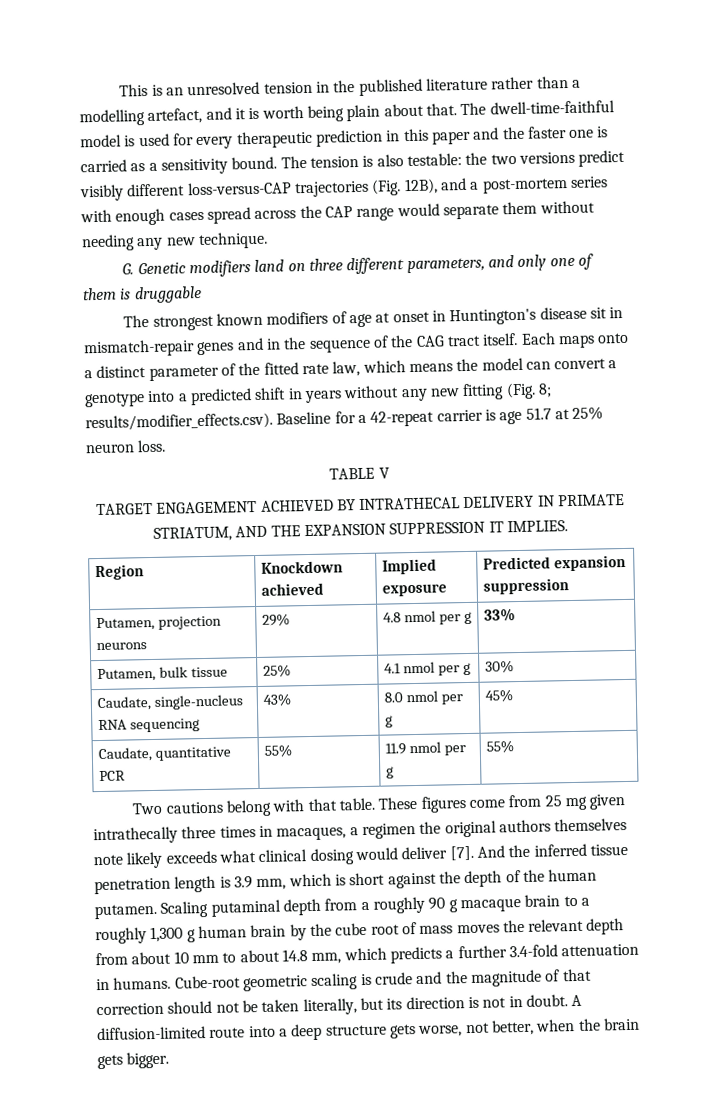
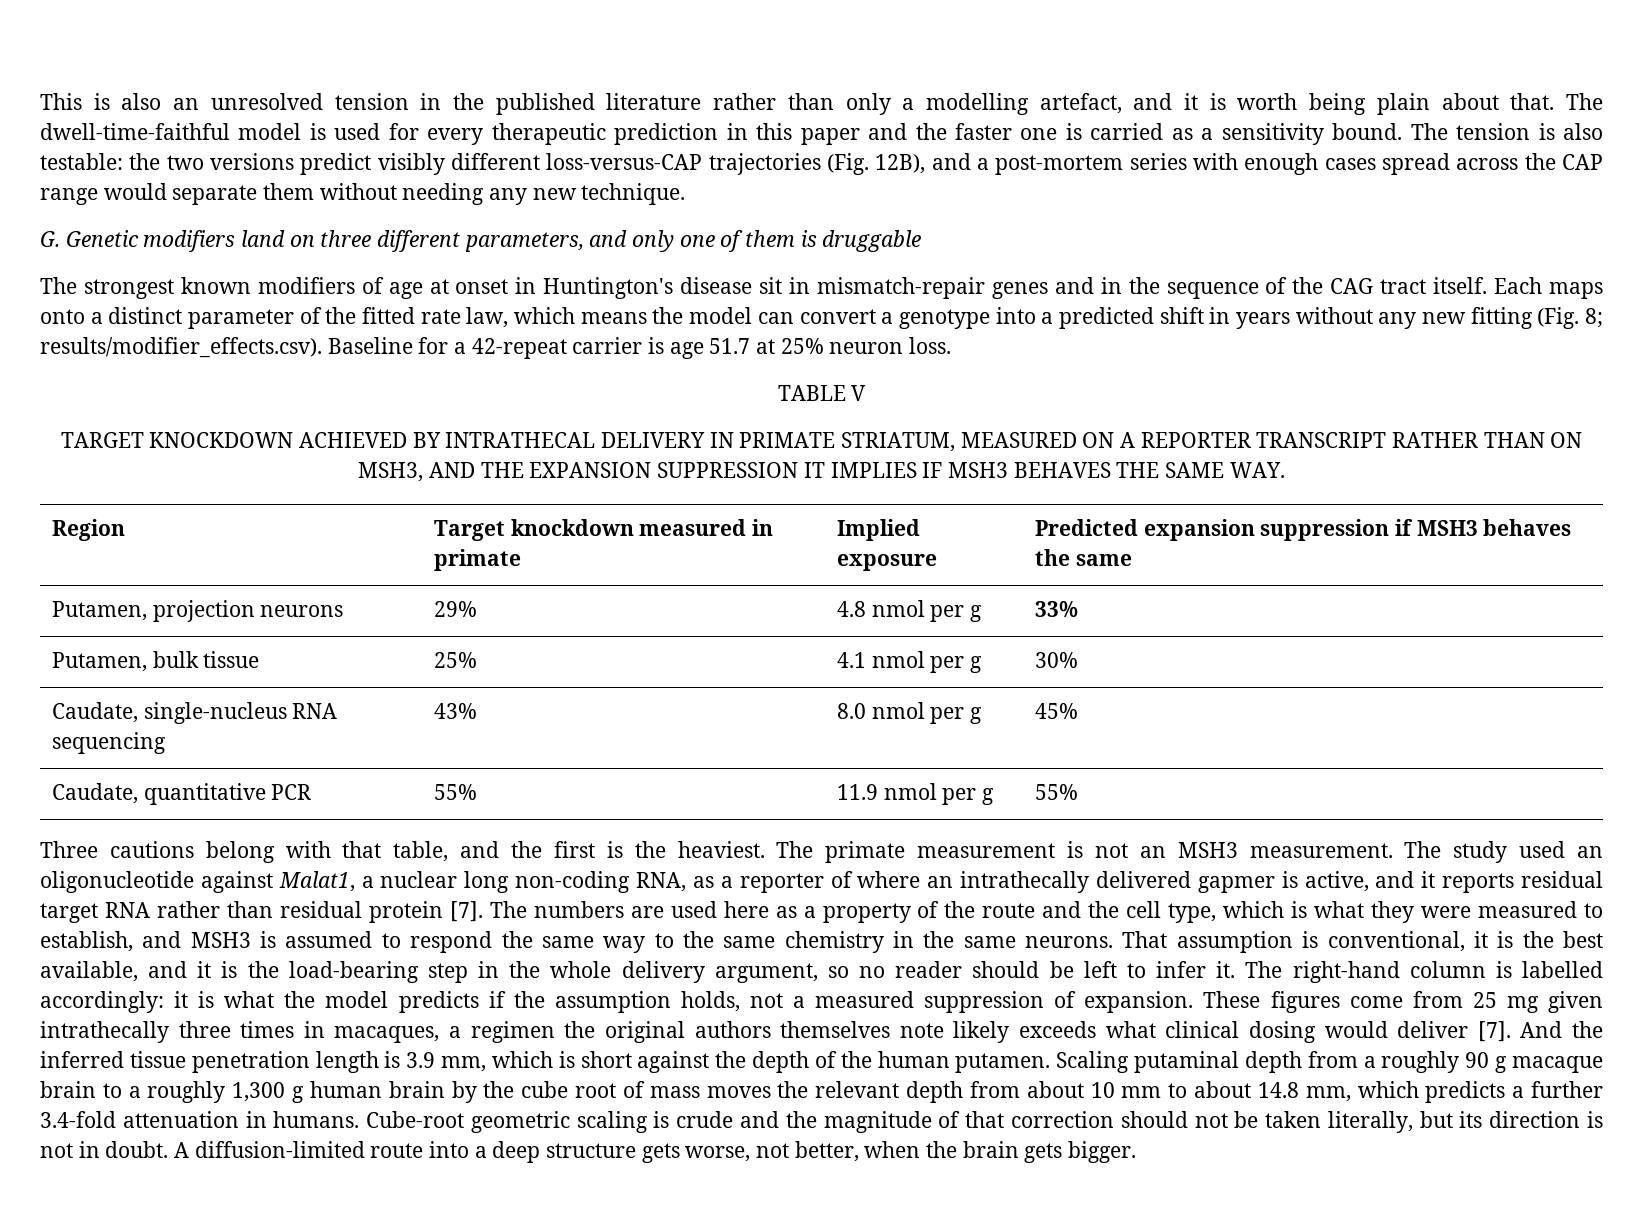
(163, 90) none -> [121,93,162,110] also
(569, 82) none -> [845,93,891,115] only
[156,500,258,514] ENGAGEMENT -> [149,432,294,448] KNOCKDOWN
(233, 534) none -> [960,432,1583,448] [358,462,424,482] MEASURED ON A REPORTER TRANSCRIPT RATHER THAN ON MSH3,
[506,520,568,533] [94,564,144,581] [260,560,343,574] [260,582,324,596] IMPLIES. // Region | Knockdown achieved -> [830,462,1285,478] [51,519,125,541] [433,519,773,541] [433,549,521,571] IMPLIES IF MSH3 BEHAVES THE SAME WAY. // Region | Target knockdown measured in primate
(569, 586) none -> [1394,519,1572,536] [1034,549,1132,566] if MSH3 behaves the same
[132,802,164,815] Two -> [40,841,98,858] Three
[338,797,375,811] table. -> [393,841,1603,863] [40,871,1603,893] [40,901,1604,923] [40,931,1603,953] [40,961,1604,983] [40,991,1194,1013] table, and the first is the heaviest. The primate measurement is not an MSH3 measurement. The study used an oligonucleotide against Malat1, a nuclear long non-coding RNA, as a reporter of where an intrathecally delivered gapmer is active, and it reports residual target RNA rather than residual protein [7]. The numbers are used here as a property of the route and the cell type, which is what they were measured to establish, and MSH3 is assumed to respond the same way to the same chemistry in the same neurons. That assumption is conventional, it is the best available, and it is the load-bearing step in the whole delivery argument, so no reader should be left to infer it. The right-hand column is labelled accordingly: it is what the model predicts if the assumption holds, not a measured suppression of expansion.

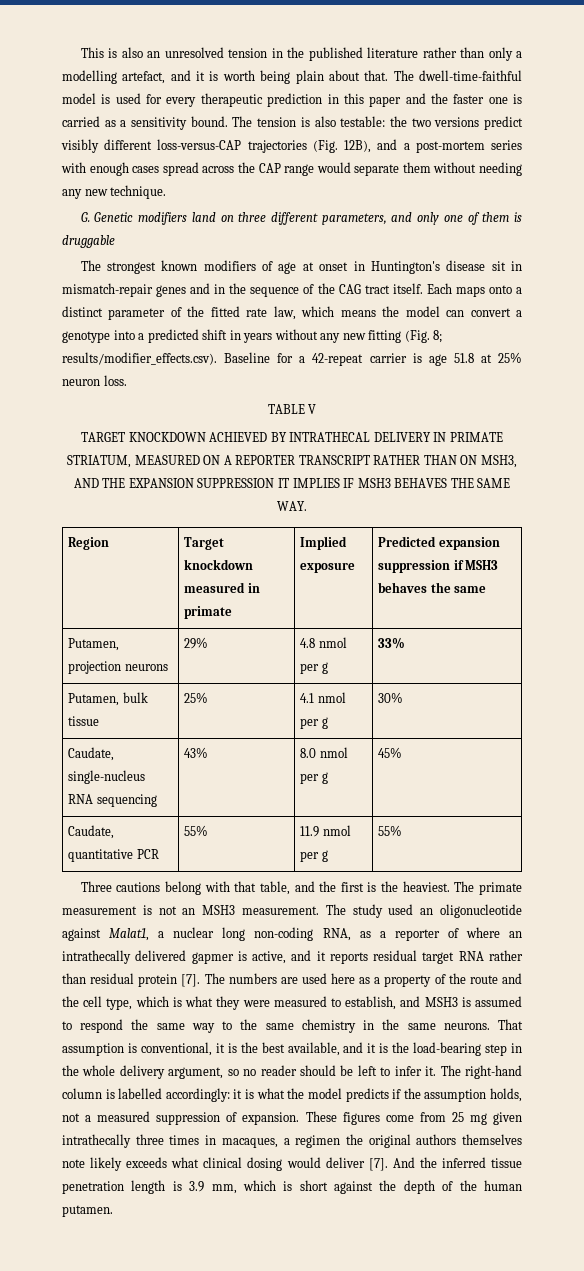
[709,338,751,354] 51.7 -> [453,353,474,363] 51.8
[1056,1051,1603,1073] [40,1081,1603,1103] [40,1111,1604,1133] [40,1141,1137,1163] Scaling putaminal depth from a roughly 90 g macaque brain to a roughly 1,300 g human brain by the cube root of mass moves the relevant depth from about 10 mm to about 14.8 mm, which predicts a further 3.4-fold attenuation in humans. Cube-root geometric scaling is crude and the magnitude of that correction should not be taken literally, but its direction is not in doubt. A diffusion-limited route into a deep structure gets worse, not better, when the brain gets bigger. -> (113, 1211) none

